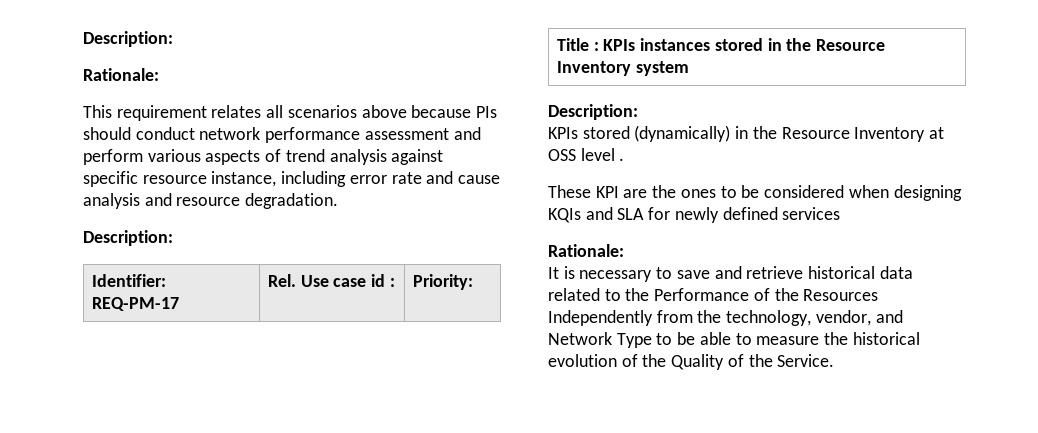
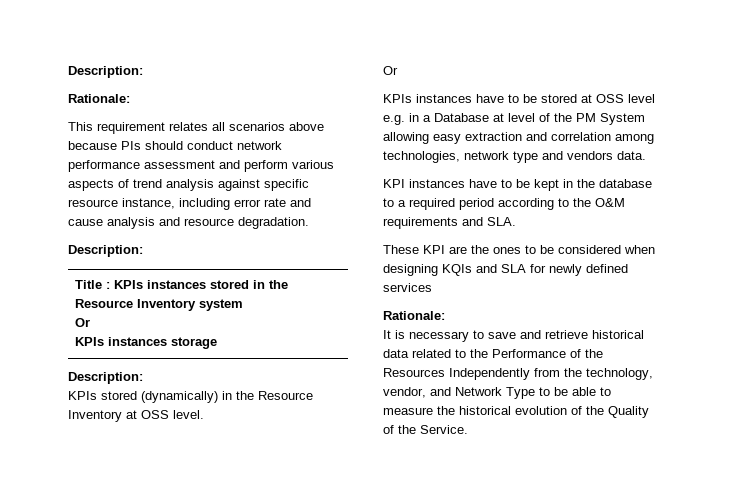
[91,274,166,287] [91,297,179,311] [267,274,395,287] [412,274,473,290] // Identifier: REQ-PM-17 | Rel. Use case id : | Priority: -> (143, 251) none
(689, 68) none -> [74,318,90,327] [74,337,217,349] // Or // KPIs instances storage
[580,148,625,161] level . -> [173,410,204,419] [383,66,398,75] [383,94,655,103] [383,113,645,125] [383,132,654,144] [383,151,646,163] [383,179,652,191] [383,198,625,210] [383,217,516,229] level. // Or // KPIs instances have to be stored at OSS level e.g. in a Database at level of the PM System allowing easy extraction and correlation among technologies, network type and vendors data. // KPI instances have to be kept in the database to a required period according to the O&M requirements and SLA.

